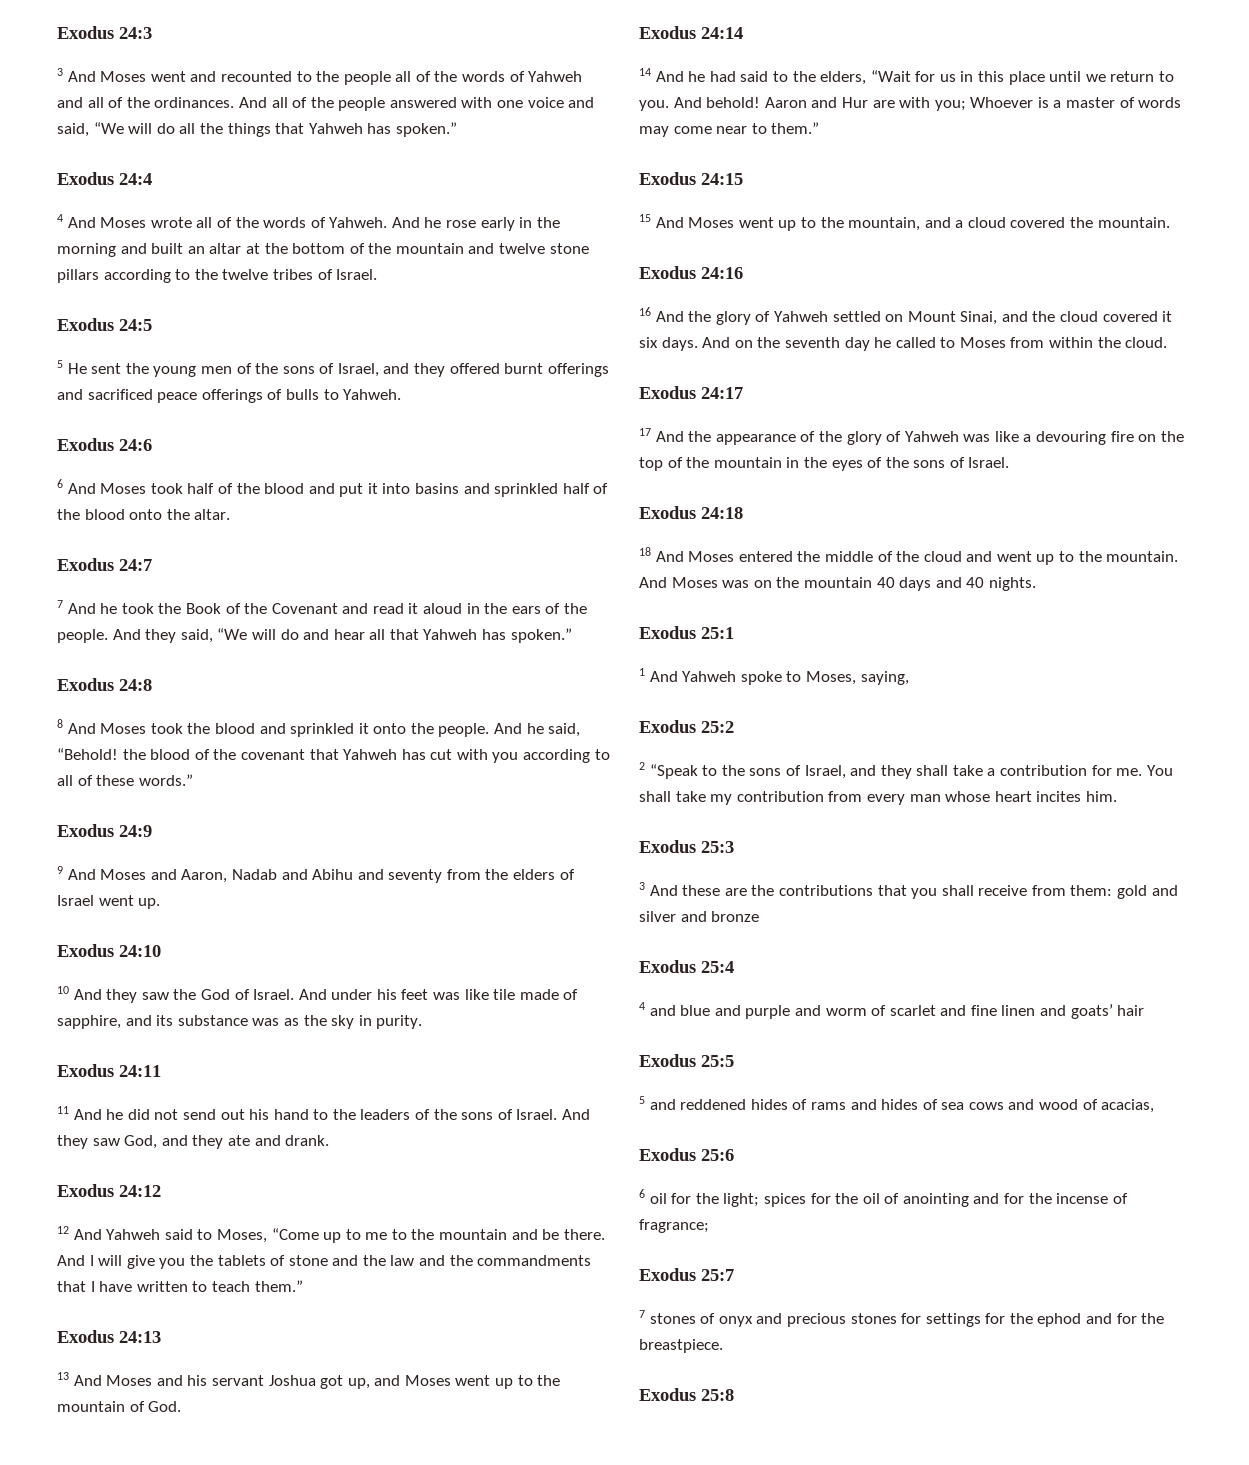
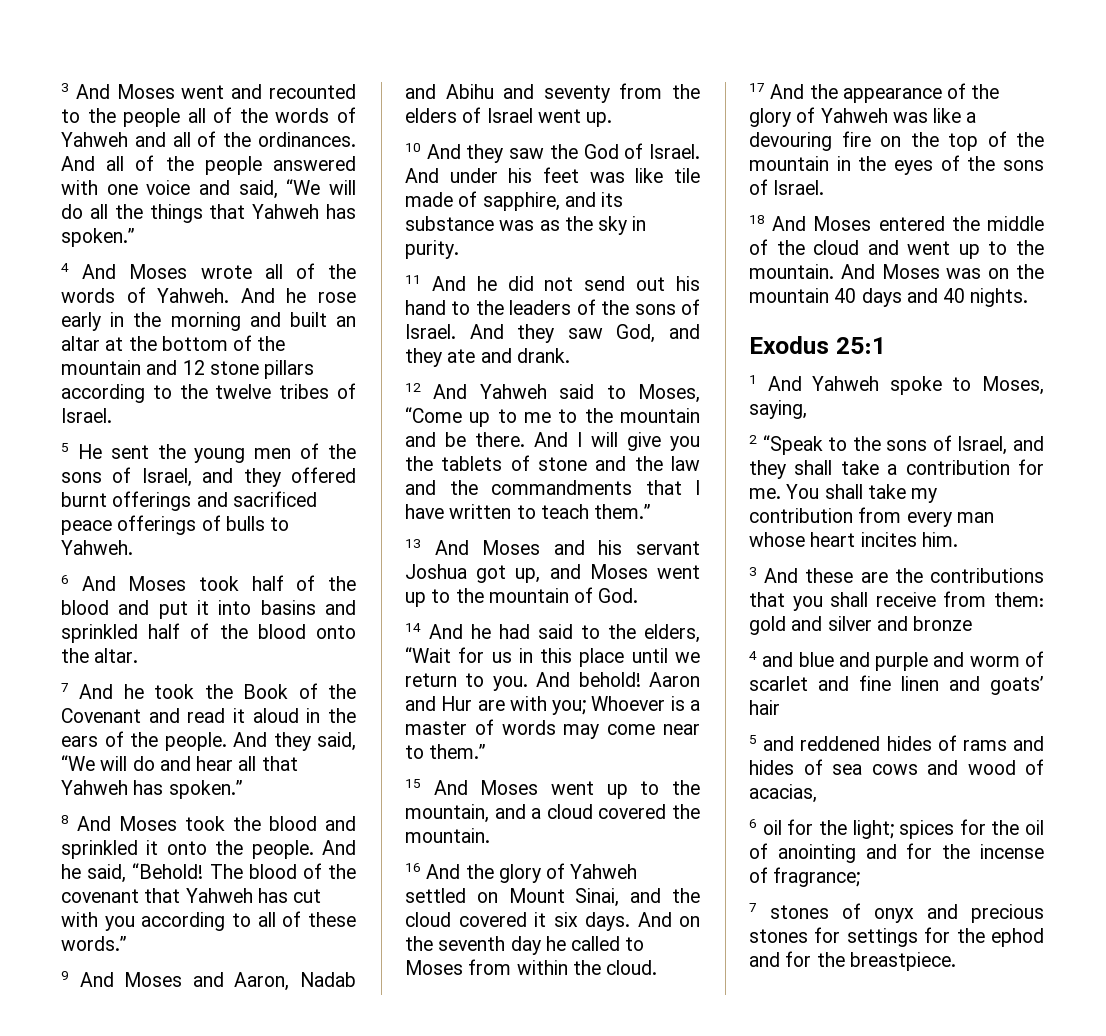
[57,26,152,39] Exodus 24:3 // -> (61, 87) none
[57,172,152,185] // Exodus 24:4 -> (135, 237) none
[499,243,546,254] twelve -> [182,360,205,375] 12
[57,318,152,331] // Exodus 24:5 -> (112, 415) none
[57,438,152,451] // Exodus 24:6 -> (133, 547) none
[57,558,152,571] // Exodus 24:7 -> (139, 655) none
[57,678,152,691] // Exodus 24:8 -> (243, 789) none
[122,749,146,760] the -> [209,864,243,879] The
[57,824,152,837] // Exodus 24:9 -> (127, 943) none
[57,944,161,957] // Exodus 24:10 -> (613, 119) none
[57,1064,161,1077] // Exodus 24:11 -> (459, 249) none
[57,1184,161,1197] // Exodus 24:12 -> (570, 355) none
[57,1330,161,1343] // Exodus 24:13 -> (652, 511) none
[639,26,743,39] // Exodus 24:14 -> (639, 595) none
[639,172,743,185] // Exodus 24:15 -> (487, 751) none
[639,266,743,279] // Exodus 24:16 -> (490, 835) none
[639,386,743,399] // Exodus 24:17 -> (658, 967) none
[639,506,743,519] // Exodus 24:18 -> (825, 187) none
[639,720,734,733] // Exodus 25:2 -> (807, 409) none
[639,840,734,853] // Exodus 25:3 -> (958, 539) none
[639,960,734,973] // Exodus 25:4 -> (973, 623) none
[639,1054,734,1067] // Exodus 25:5 -> (780, 707) none
[639,1148,734,1161] // Exodus 25:6 -> (817, 793) none
[639,1268,734,1281] // Exodus 25:7 -> (861, 877) none
[639,1388,734,1401] // Exodus 25:8 -> (956, 961) none

